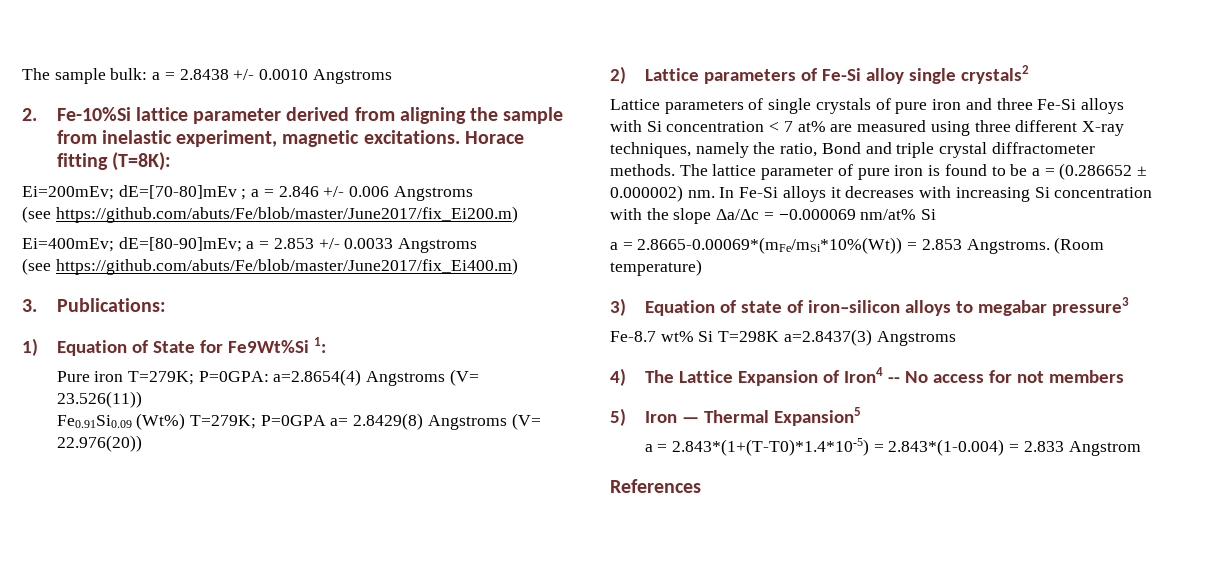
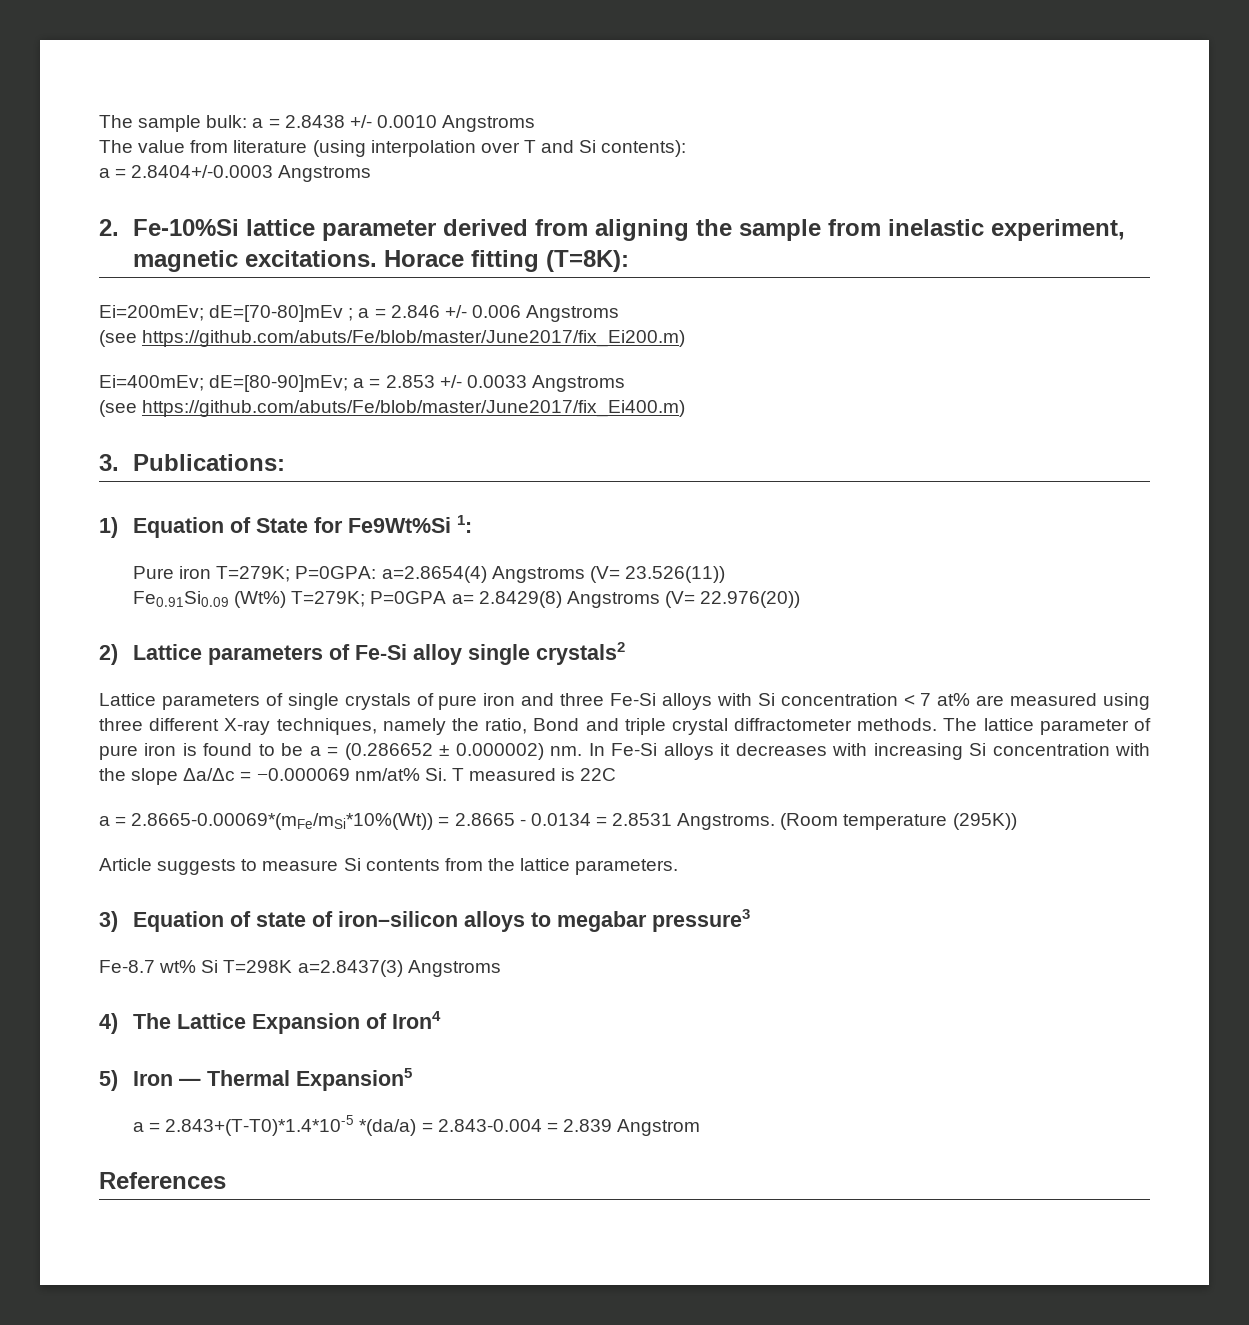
(392, 76) none -> [99,140,687,157] [99,165,372,182] // The value from literature (using interpolation over T and Si contents): // a = 2.8404+/-0.0003 Angstroms
[921,209,937,220] Si -> [424,768,617,781] Si. T measured is 22C
[921,237,1105,254] [610,259,702,276] 2.853 Angstroms. (Room temperature) -> [454,813,1017,830] [99,858,679,875] 2.8665 - 0.0134 = 2.8531 Angstroms. (Room temperature (295K)) // Article suggests to measure Si contents from the lattice parameters.
[887,370,1124,383] -- No access for not members -> (442, 1020) none
[672,438,1064,456] 2.843*(1+(T-T0)*1.4*10-5) = 2.843*(1-0.004) = 2.833 -> [165,1115,612,1136] 2.843+(T-T0)*1.4*10-5 *(da/a) = 2.843-0.004 = 2.839

